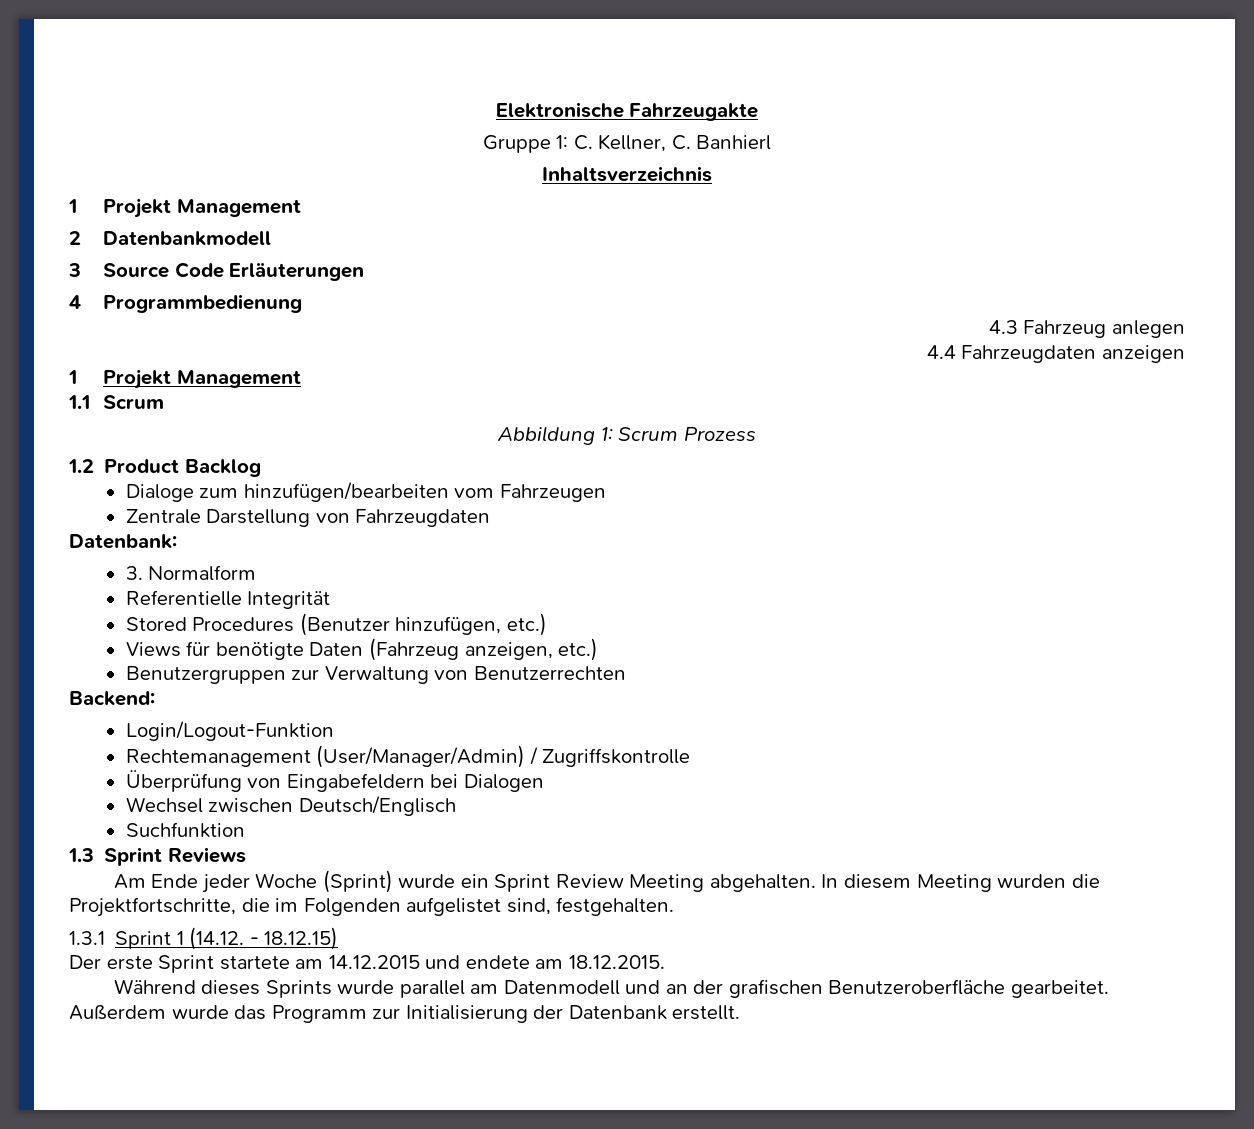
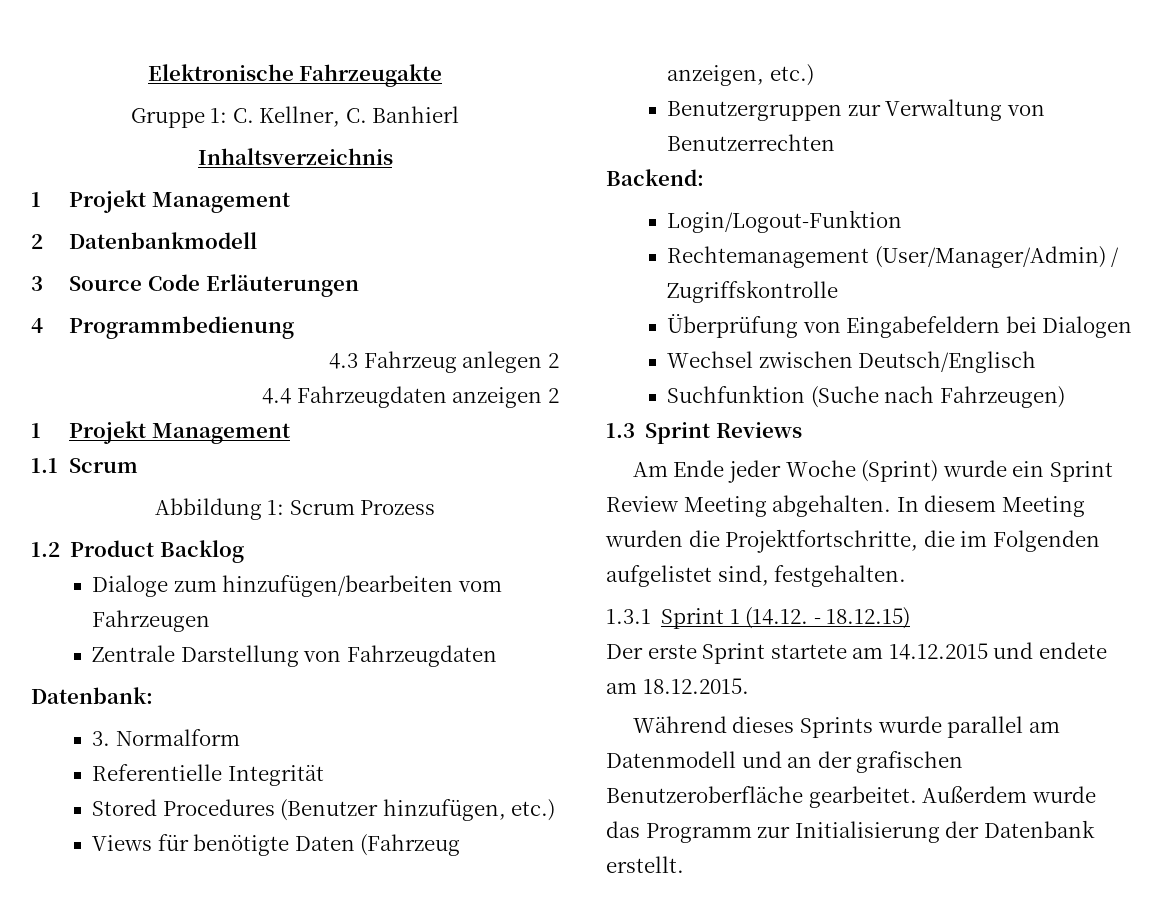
(1186, 329) none -> [548,353,559,368] 2
(1186, 354) none -> [548,388,559,403] 2
(245, 830) none -> [810,386,1065,408] (Suche nach Fahrzeugen)

